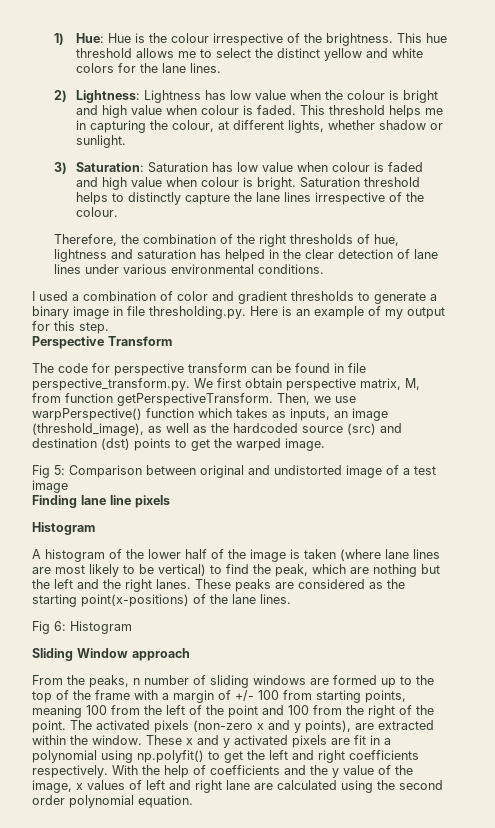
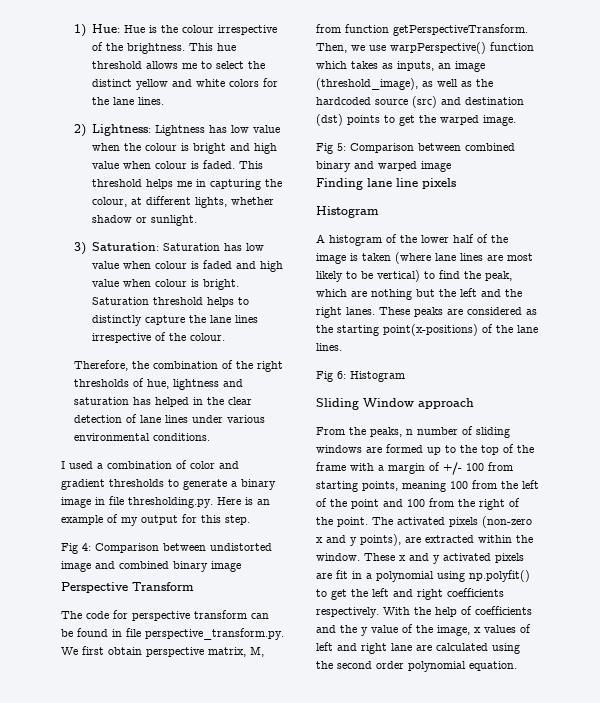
(109, 328) none -> [61,543,272,554] [61,561,241,572] // Fig 4: Comparison between undistorted image and combined binary image
[200,465,436,478] original and undistorted image of a test -> [465,143,515,151] [316,161,417,172] combined binary and warped

